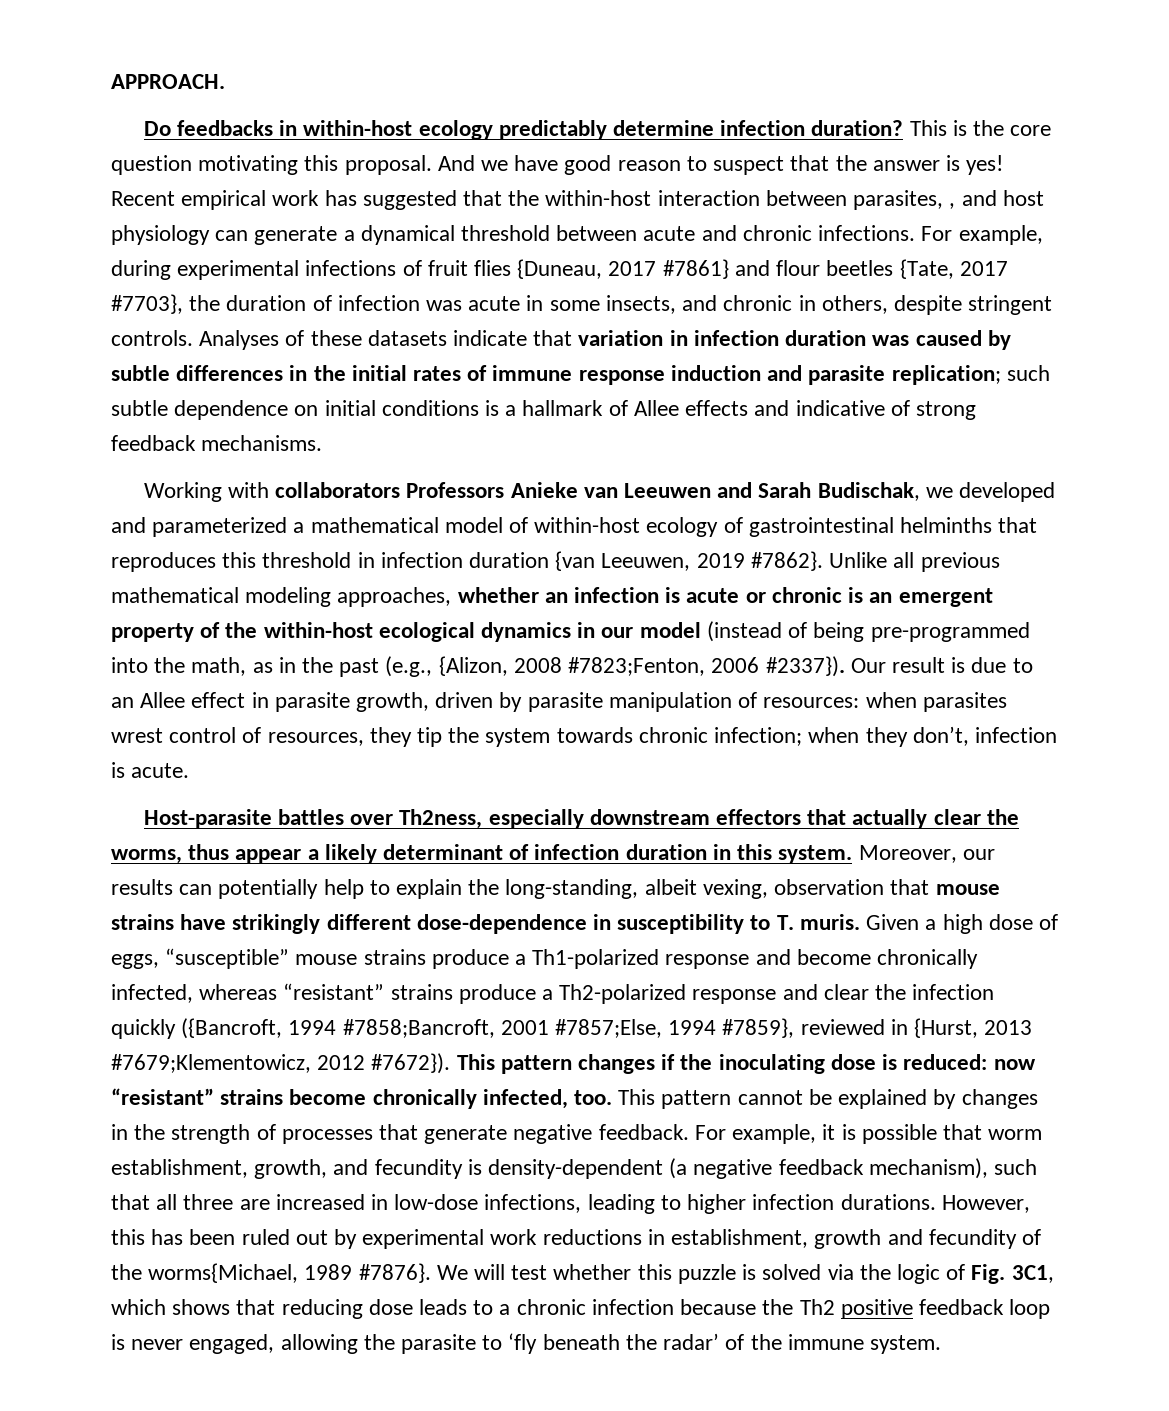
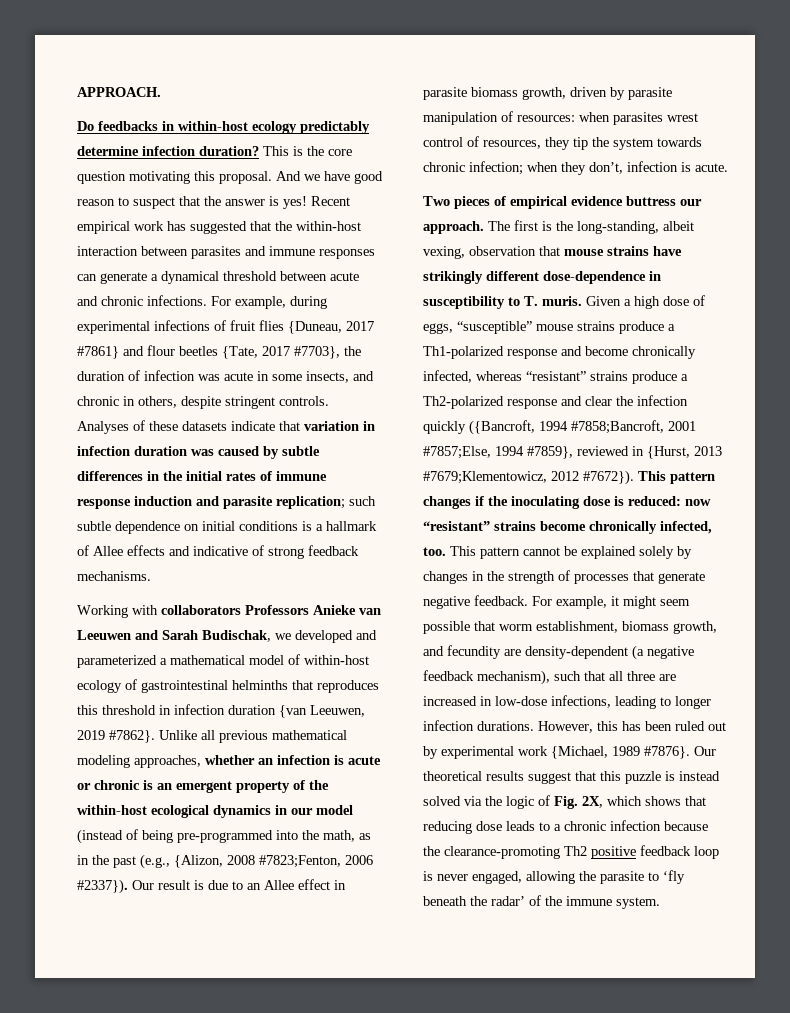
[853,190,1044,210] [111,225,210,245] parasites, , and host physiology -> [191,246,375,259] parasites and immune responses
(350, 702) none -> [471,87,518,97] biomass
[143,809,1019,829] [111,844,995,864] [111,879,463,899] Host-parasite battles over Th2ness, especially downstream effectors that actually clear the worms, thus appear a likely determinant of infection duration in this system. Moreover, our results can potentially help to explain -> [423,196,702,209] [423,220,552,234] Two pieces of empirical evidence buttress our approach. The first is
(928, 1099) none -> [639,546,674,559] solely
[841,1124,856,1140] is -> [623,596,690,609] might seem
(248, 1168) none -> [622,621,669,631] biomass
[467,1159,482,1175] is -> [504,649,521,656] are
[687,1194,747,1214] higher -> [675,696,711,709] longer
[542,1229,1041,1249] [111,1263,632,1283] reductions in establishment, growth and fecundity of the worms{Michael, 1989 #7876}. We will test whether -> [551,746,716,759] [423,771,596,784] {Michael, 1989 #7876}. Our theoretical results suggest that
(757, 1272) none -> [679,771,720,781] instead
[1011,1265,1054,1283] 3C1, -> [582,796,603,808] 2X,
(794, 1307) none -> [444,846,560,859] clearance-promoting

